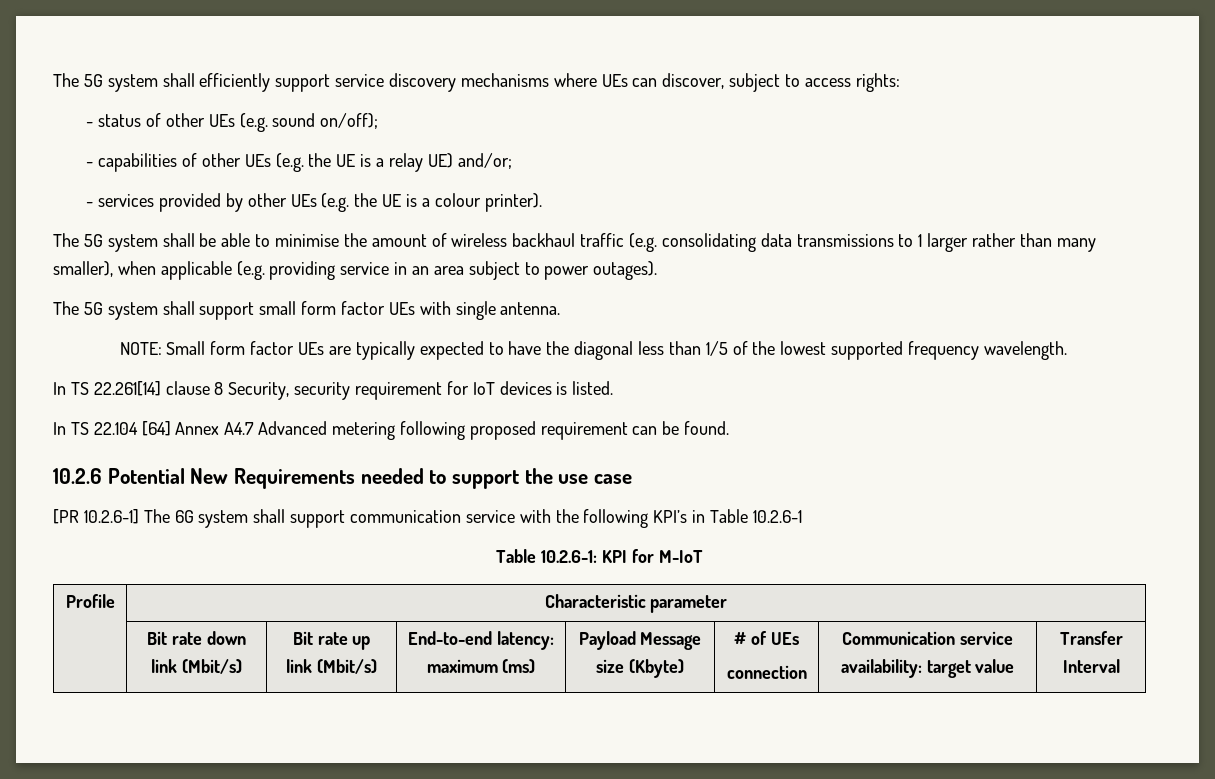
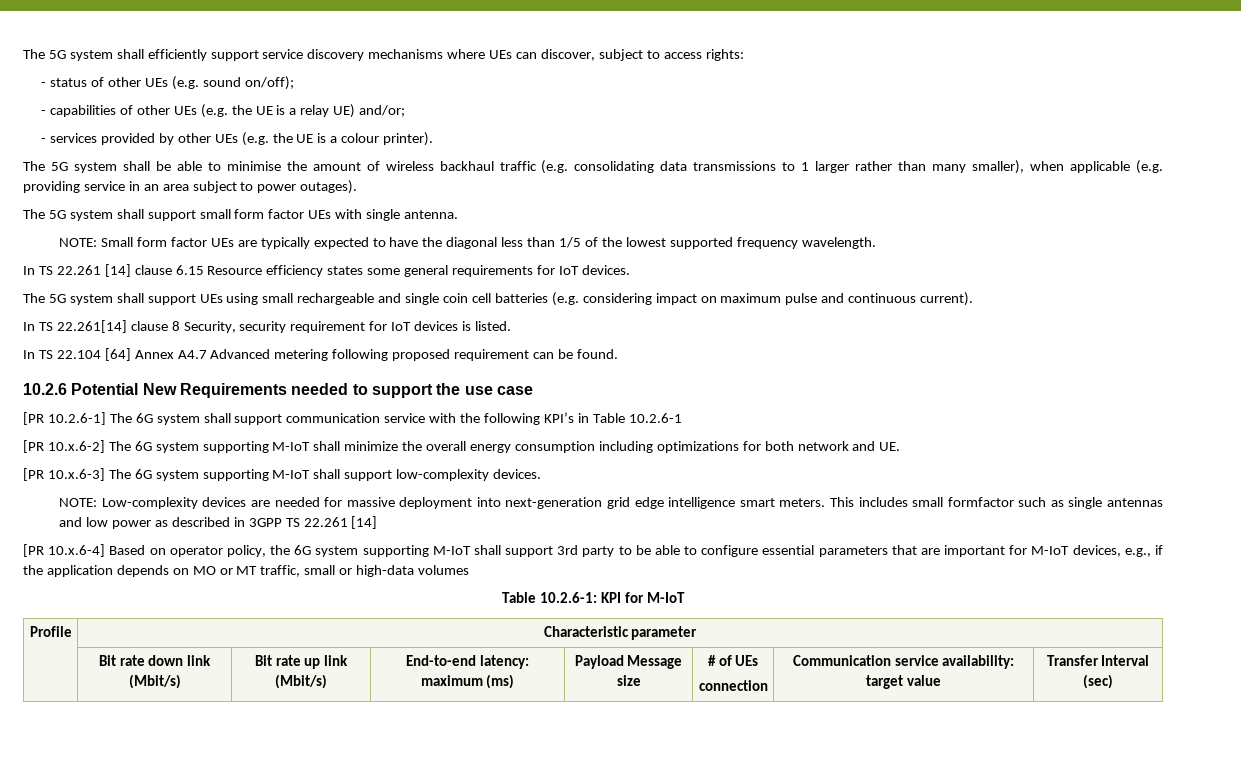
(1067, 350) none -> [23,264,630,277] [23,292,974,306] // In TS 22.261 [14] clause 6.15 Resource efficiency states some general requirements for IoT devices. // The 5G system shall support UEs using small rechargeable and single coin cell batteries (e.g. considering impact on maximum pulse and continuous current).
(802, 516) none -> [23,440,901,453] [23,468,542,481] [59,497,1163,509] [59,516,378,529] [23,544,1164,557] [23,565,470,577] // [PR 10.x.6-2] The 6G system supporting M-IoT shall minimize the overall energy consumption including optimizations for both network and UE. // [PR 10.x.6-3] The 6G system supporting M-IoT shall support low-complexity devices. // NOTE: Low-complexity devices are needed for massive deployment into next-generation grid edge intelligence smart meters. This includes small formfactor such as single antennas and low power as described in 3GPP TS 22.261 [14] // [PR 10.x.6-4] Based on operator policy, the 6G system supporting M-IoT shall support 3rd party to be able to configure essential parameters that are important for M-IoT devices, e.g., if the application depends on MO or MT traffic, small or high-data volumes
[628,659,684,678] (Kbyte) -> (641, 680) none
(1120, 666) none -> [1083,674,1113,689] (sec)

